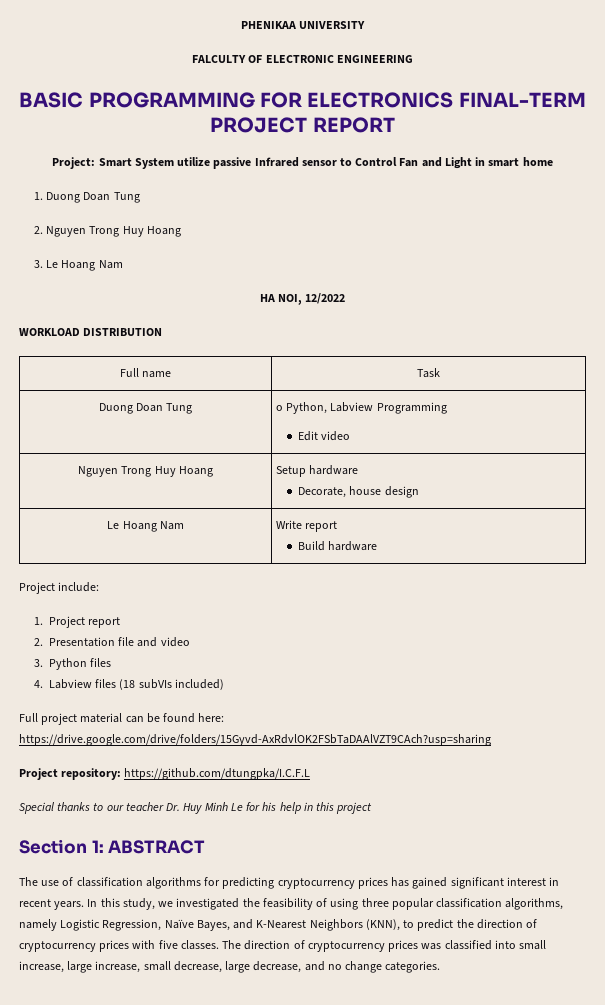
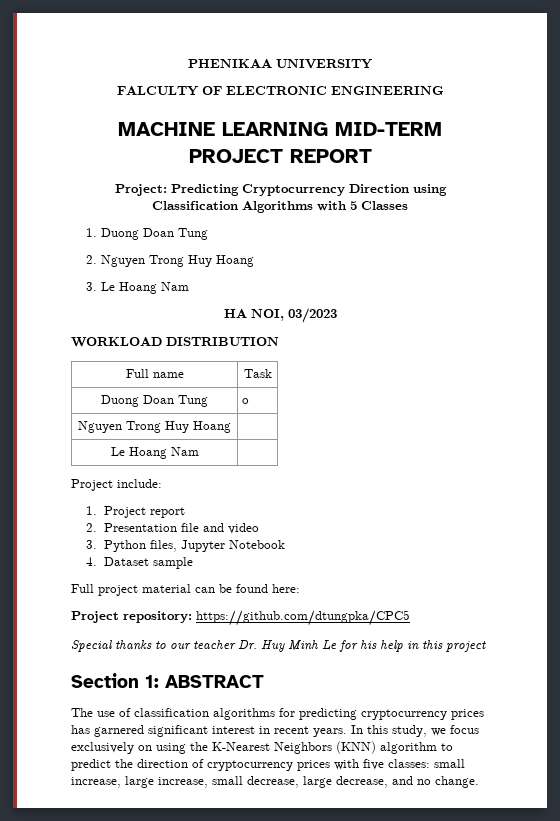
[19,92,586,108] [210,117,395,133] [52,157,553,169] BASIC PROGRAMMING FOR ELECTRONICS FINAL-TERM PROJECT REPORT // Project: Smart System utilize passive Infrared sensor to Control Fan and Light in smart home -> [118,122,442,136] [188,149,372,163] [114,184,447,196] [152,201,408,213] MACHINE LEARNING MID-TERM PROJECT REPORT // Project: Predicting Cryptocurrency Direction using Classification Algorithms with 5 Classes
[305,293,346,304] 12/2022 -> [287,308,337,323] 03/2023
[286,402,447,414] [298,431,351,441] Python, Labview Programming // Edit video -> (250, 401) none
[275,465,359,477] [298,486,419,498] Setup hardware // Decorate, house design -> (231, 427) none
[275,520,338,532] [298,541,378,551] Write report // Build hardware -> (199, 451) none
[90,658,112,667] [33,679,224,690] files // 4. Labview files (18 subVIs included) -> [149,540,285,552] [86,557,193,569] files, Jupyter Notebook // 4. Dataset sample
[19,734,491,746] https://drive.google.com/drive/folders/15Gyvd-AxRdvlOK2FSbTaDAAlVZT9CAch?usp=sharing -> (300, 588) none
[124,768,311,780] https://github.com/dtungpka/I.C.F.L -> [196,610,410,626] https://github.com/dtungpka/CPC5
[412,877,448,889] gained -> [94,725,144,737] garnered
[176,898,564,910] [19,919,400,931] investigated the feasibility of using three popular classification algorithms, namely Logistic Regression, Naïve Bayes, and K-Nearest Neighbors (KNN), -> [450,725,479,734] [71,741,437,754] focus exclusively on using the K-Nearest Neighbors (KNN) algorithm
[180,940,516,952] classes. The direction of cryptocurrency prices was classified into -> [388,759,430,768] classes:
[345,961,441,973] change categories. -> [435,776,479,788] change.

